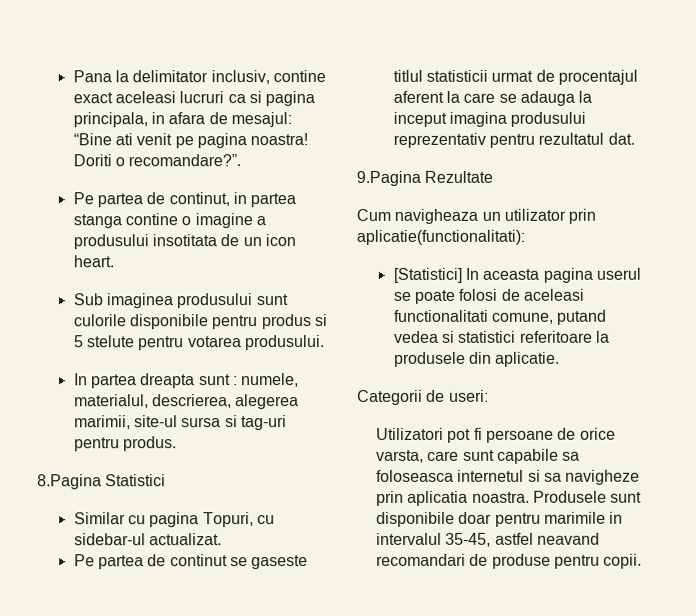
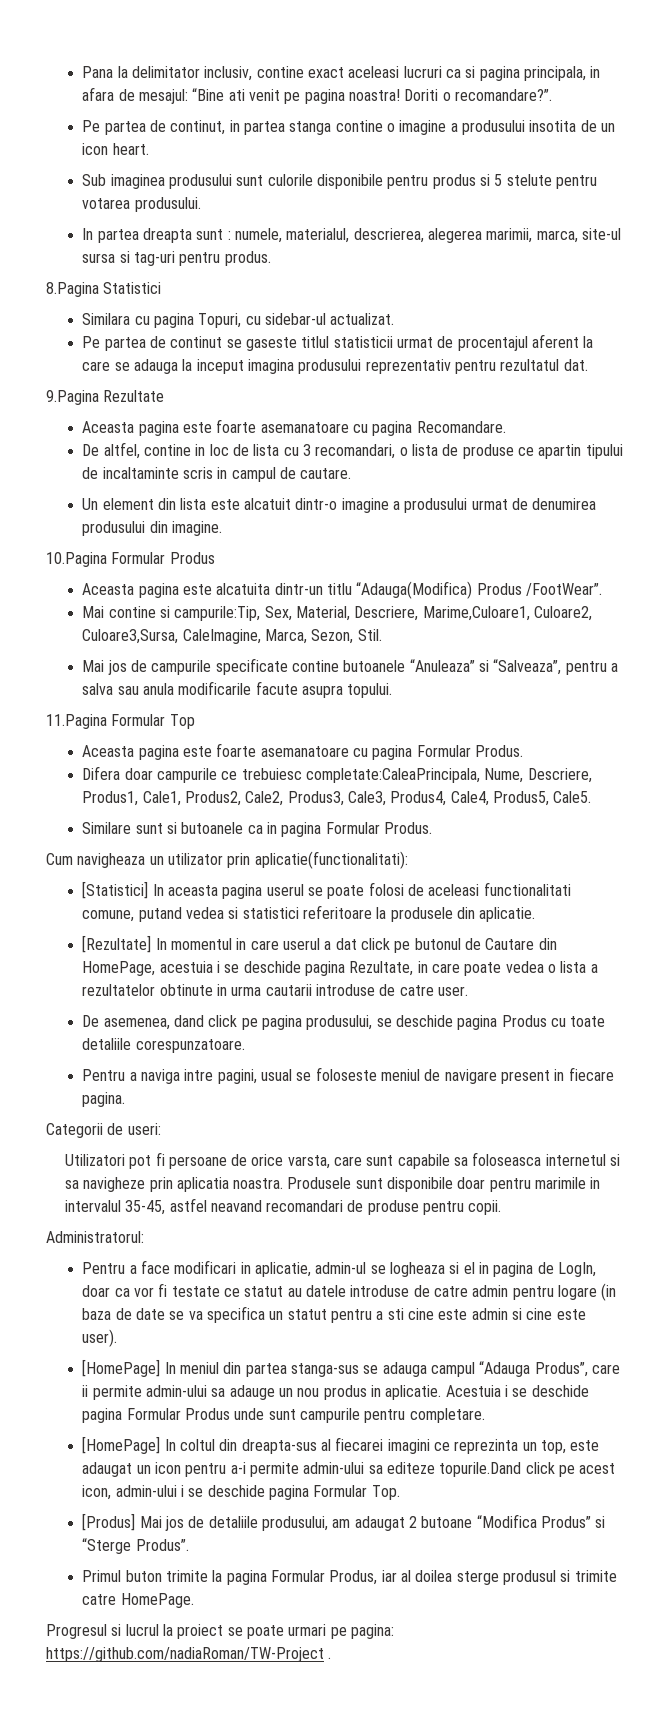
[151,234,217,247] insotitata -> [529,120,577,132] insotita
(131, 422) none -> [536,230,578,243] marca,
[73,512,126,525] Similar -> [82,313,131,325] Similara
(494, 176) none -> [82,419,506,436] [82,442,623,459] [82,467,352,482] [82,498,597,513] [82,521,223,536] [46,552,215,567] [82,581,603,599] [82,606,593,621] [82,629,382,644] [82,658,618,675] [82,681,393,698] [46,714,195,729] [82,743,524,760] [82,766,592,783] [82,791,592,806] [82,822,433,837] // Aceasta pagina este foarte asemanatoare cu pagina Recomandare. // De altfel, contine in loc de lista cu 3 recomandari, o lista de produse ce apartin tipului de incaltaminte scris in campul de cautare. // Un element din lista este alcatuit dintr-o imagine a produsului urmat de denumirea produsului din imagine. // 10.Pagina Formular Produs // Aceasta pagina este alcatuita dintr-un titlu “Adauga(Modifica) Produs /FootWear”. // Mai contine si campurile:Tip, Sex, Material, Descriere, Marime,Culoare1, Culoare2, Culoare3,Sursa, CaleImagine, Marca, Sezon, Stil. // Mai jos de campurile specificate contine butoanele “Anuleaza” si “Salveaza”, pentru a salva sau anula modificarile facute asupra topului. // 11.Pagina Formular Top // Aceasta pagina este foarte asemanatoare cu pagina Formular Produs. // Difera doar campurile ce trebuiesc completate:CaleaPrincipala, Nume, Descriere, Produs1, Cale1, Produs2, Cale2, Produs3, Cale3, Produs4, Cale4, Produs5, Cale5. // Similare sunt si butoanele ca in pagina Formular Produs.
(561, 359) none -> [82,935,557,953] [82,961,598,976] [82,984,469,996] [82,1015,606,1030] [82,1038,245,1053] [82,1067,614,1084] [82,1092,126,1107] // [Rezultate] In momentul in care userul a dat click pe butonul de Cautare din HomePage, acestuia i se deschide pagina Rezultate, in care poate vedea o lista a rezultatelor obtinute in urma cautarii introduse de catre user. // De asemenea, dand click pe pagina produsului, se deschide pagina Produs cu toate detaliile corespunzatoare. // Pentru a naviga intre pagini, usual se foloseste meniul de navigare present in fiecare pagina.
(643, 561) none -> [46,1231,144,1243] [82,1260,596,1277] [82,1283,617,1301] [82,1306,586,1323] [82,1329,118,1347] [82,1359,620,1377] [82,1385,589,1400] [82,1408,485,1423] [82,1436,600,1454] [82,1462,616,1477] [82,1485,400,1500] [82,1513,606,1531] [82,1538,189,1554] [82,1570,617,1585] [82,1593,194,1608] [46,1624,394,1639] [46,1647,332,1662] // Administratorul: // Pentru a face modificari in aplicatie, admin-ul se logheaza si el in pagina de LogIn, doar ca vor fi testate ce statut au datele introduse de catre admin pentru logare (in baza de date se va specifica un statut pentru a sti cine este admin si cine este user). // [HomePage] In meniul din partea stanga-sus se adauga campul “Adauga Produs”, care ii permite admin-ului sa adauge un nou produs in aplicatie. Acestuia i se deschide pagina Formular Produs unde sunt campurile pentru completare. // [HomePage] In coltul din dreapta-sus al fiecarei imagini ce reprezinta un top, este adaugat un icon pentru a-i permite admin-ului sa editeze topurile.Dand click pe acest icon, admin-ului i se deschide pagina Formular Top. // [Produs] Mai jos de detaliile produsului, am adaugat 2 butoane “Modifica Produs” si “Sterge Produs”. // Primul buton trimite la pagina Formular Produs, iar al doilea sterge produsul si trimite catre HomePage. // Progresul si lucrul la proiect se poate urmari pe pagina: https://github.com/nadiaRoman/TW-Project .

